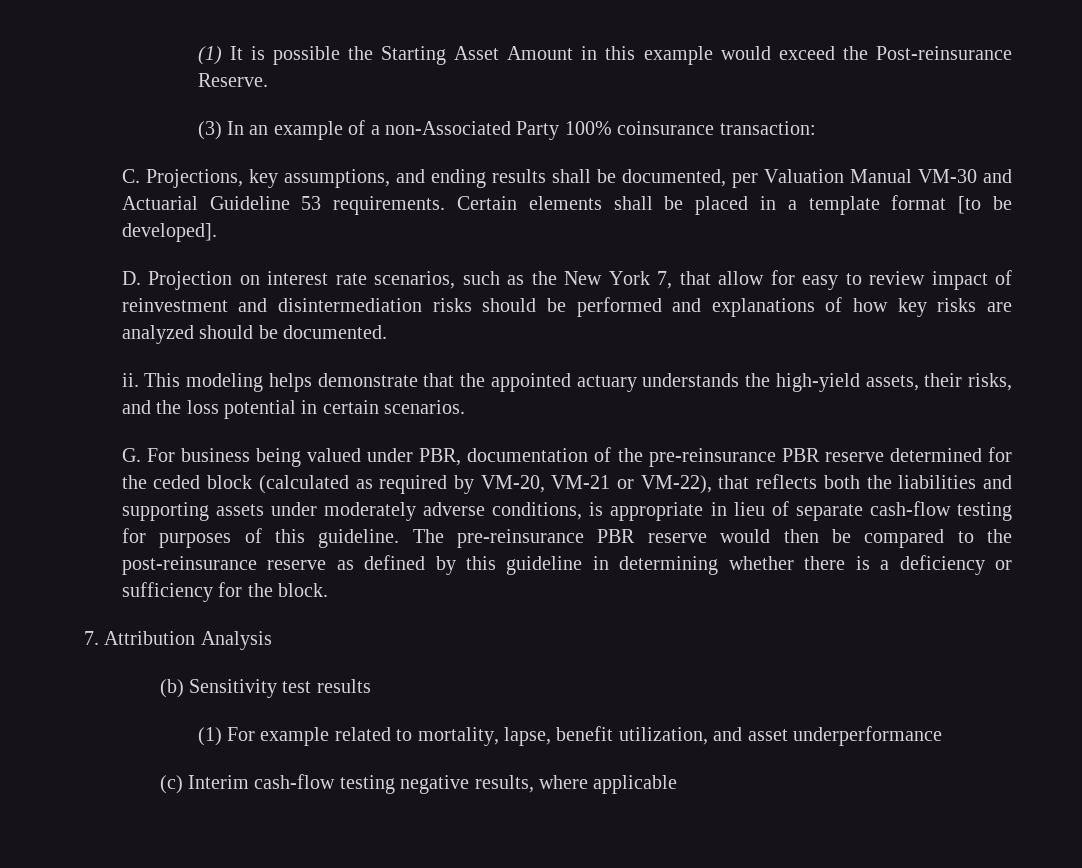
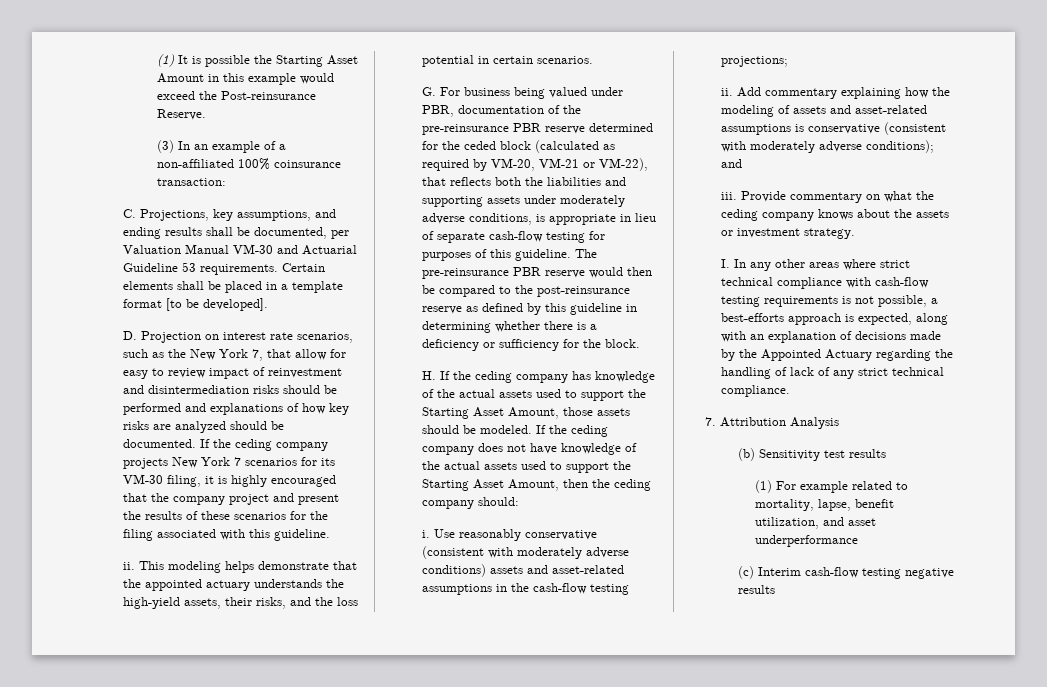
[384,121,560,140] non-Associated Party -> [156,159,234,168] non-affiliated
(387, 332) none -> [200,439,329,451] [123,457,336,469] [123,474,337,487] [123,493,340,505] [123,511,329,520] [123,529,331,541] If the ceding company projects New York 7 scenarios for its VM-30 filing, it is highly encouraged that the company project and present the results of these scenarios for the filing associated with this guideline.
(328, 590) none -> [422,371,656,383] [422,389,647,401] [422,407,631,419] [422,425,609,437] [422,443,638,455] [422,461,632,473] [422,479,652,491] [422,497,520,509] [422,529,598,541] [422,546,630,559] [422,564,625,577] [422,583,630,595] [721,56,789,67] [721,87,951,99] [721,105,928,117] [721,122,947,135] [721,140,935,153] [721,159,743,168] [721,191,935,203] [721,209,950,221] [721,228,856,239] [721,259,911,271] [721,277,930,289] [721,295,939,307] [721,313,949,325] [721,331,942,343] [721,349,954,361] [721,367,945,379] [721,385,791,397] // H. If the ceding company has knowledge of the actual assets used to support the Starting Asset Amount, those assets should be modeled. If the ceding company does not have knowledge of the actual assets used to support the Starting Asset Amount, then the ceding company should: // i. Use reasonably conservative (consistent with moderately adverse conditions) assets and asset-related assumptions in the cash-flow testing projections; // ii. Add commentary explaining how the modeling of assets and asset-related assumptions is conservative (consistent with moderately adverse conditions); and // iii. Provide commentary on what the ceding company knows about the assets or investment strategy. // I. In any other areas where strict technical compliance with cash-flow testing requirements is not possible, a best-efforts approach is expected, along with an explanation of decisions made by the Appointed Actuary regarding the handling of lack of any strict technical compliance.
[474,775,678,794] results, where applicable -> [737,585,775,594] results

